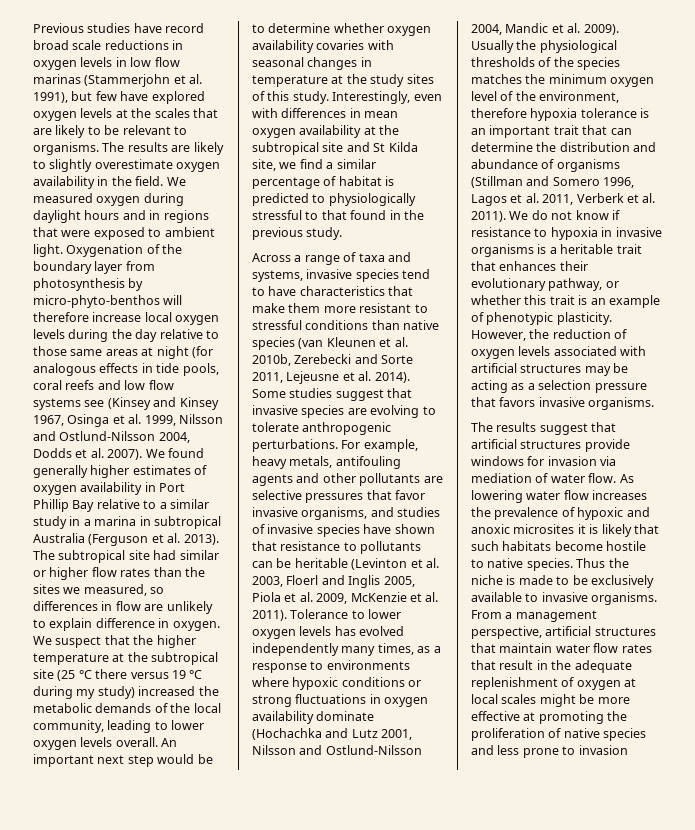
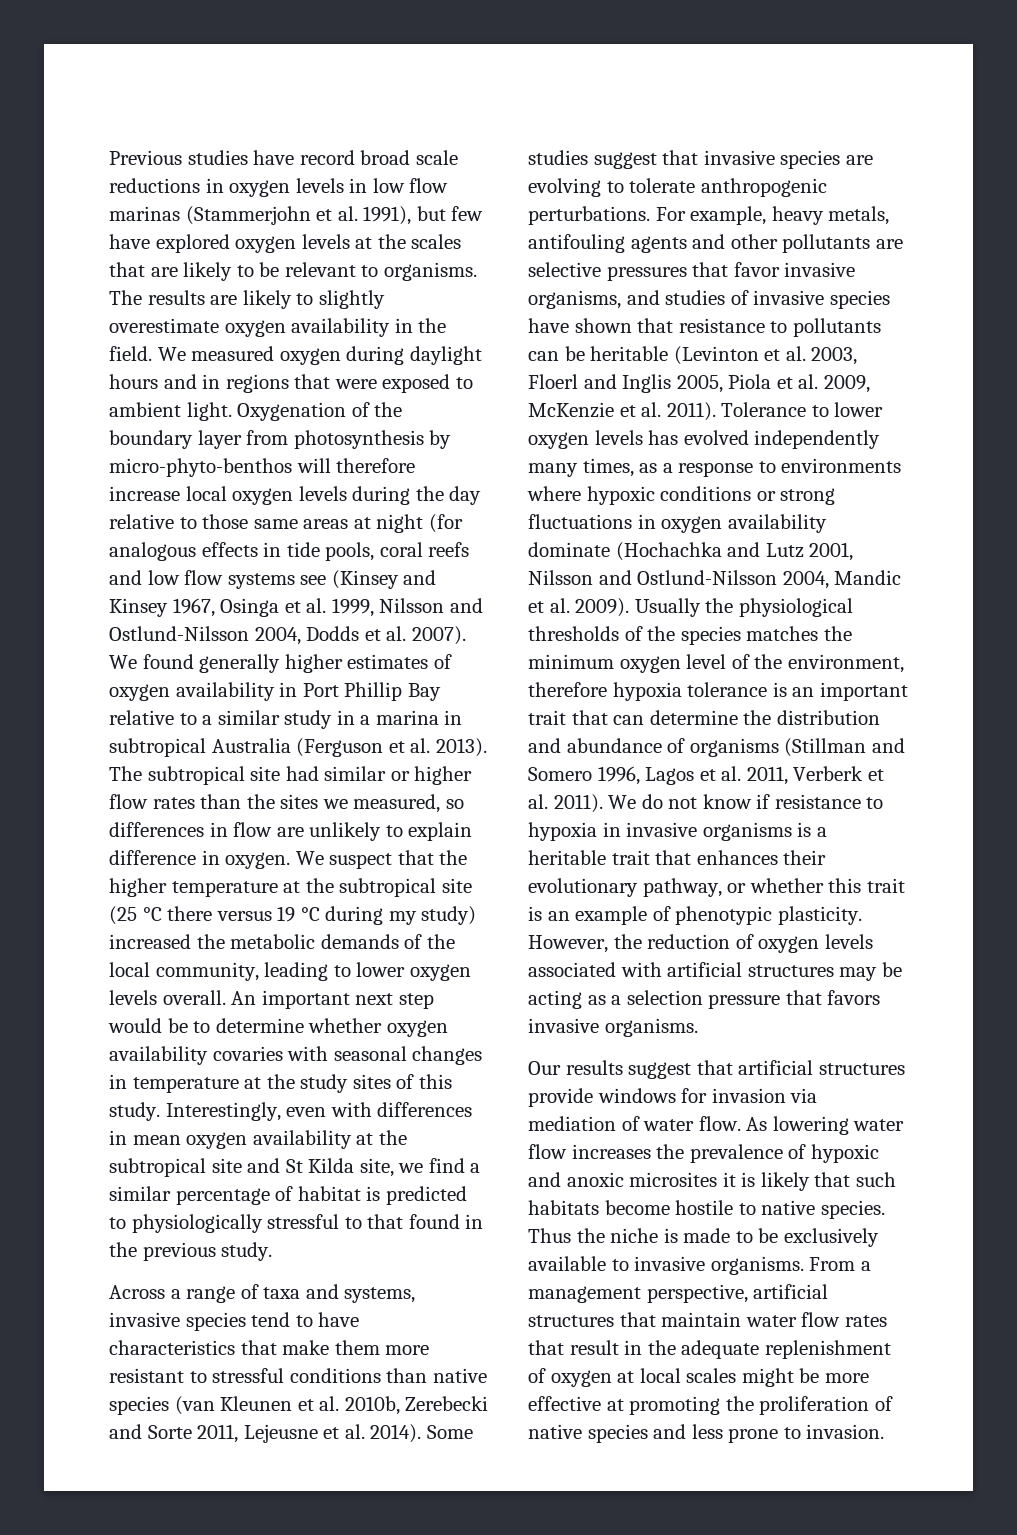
[471,422,493,432] The -> [528,1061,561,1075] Our
[578,745,628,755] invasion -> [806,1424,885,1439] invasion.

